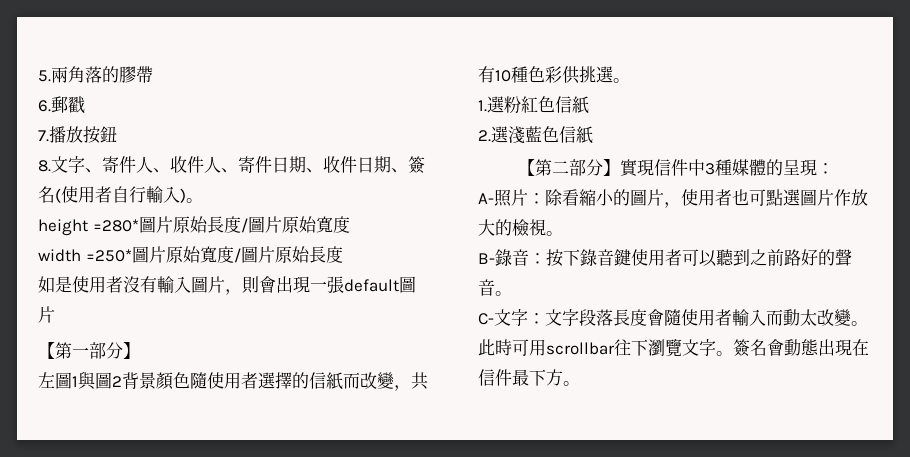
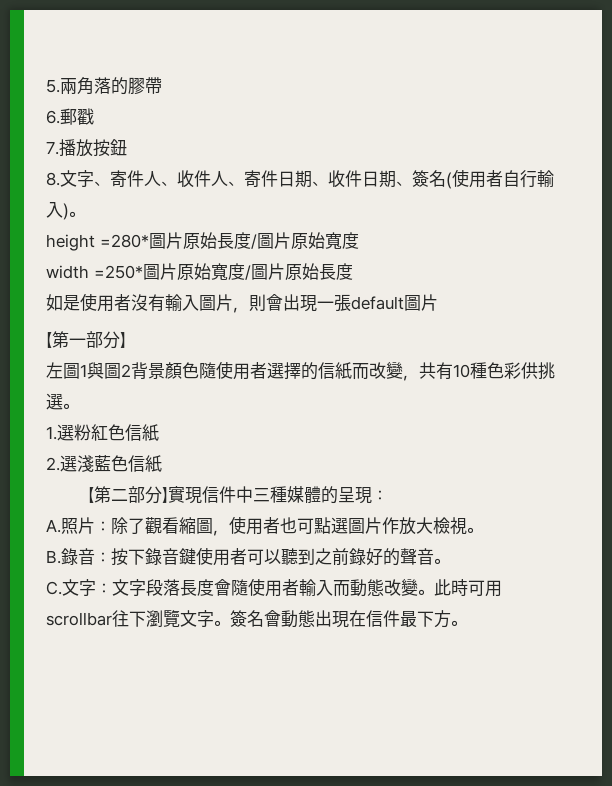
[704,163,715,175] 3 -> [253,488,271,502] 三
[478,193,494,204] A- -> [46,519,61,533] A.
[562,189,664,206] 看縮小的圖片 -> [128,517,213,534] 了觀看縮圖
[495,219,512,236] 的 -> (433, 525) none
[478,253,495,264] B- -> [46,550,61,564] B.
[784,249,801,266] 路 -> [349,548,366,565] 錄
[478,313,494,325] C- -> [46,581,62,595] C.
[800,309,817,326] 太 -> [367,579,384,596] 態

